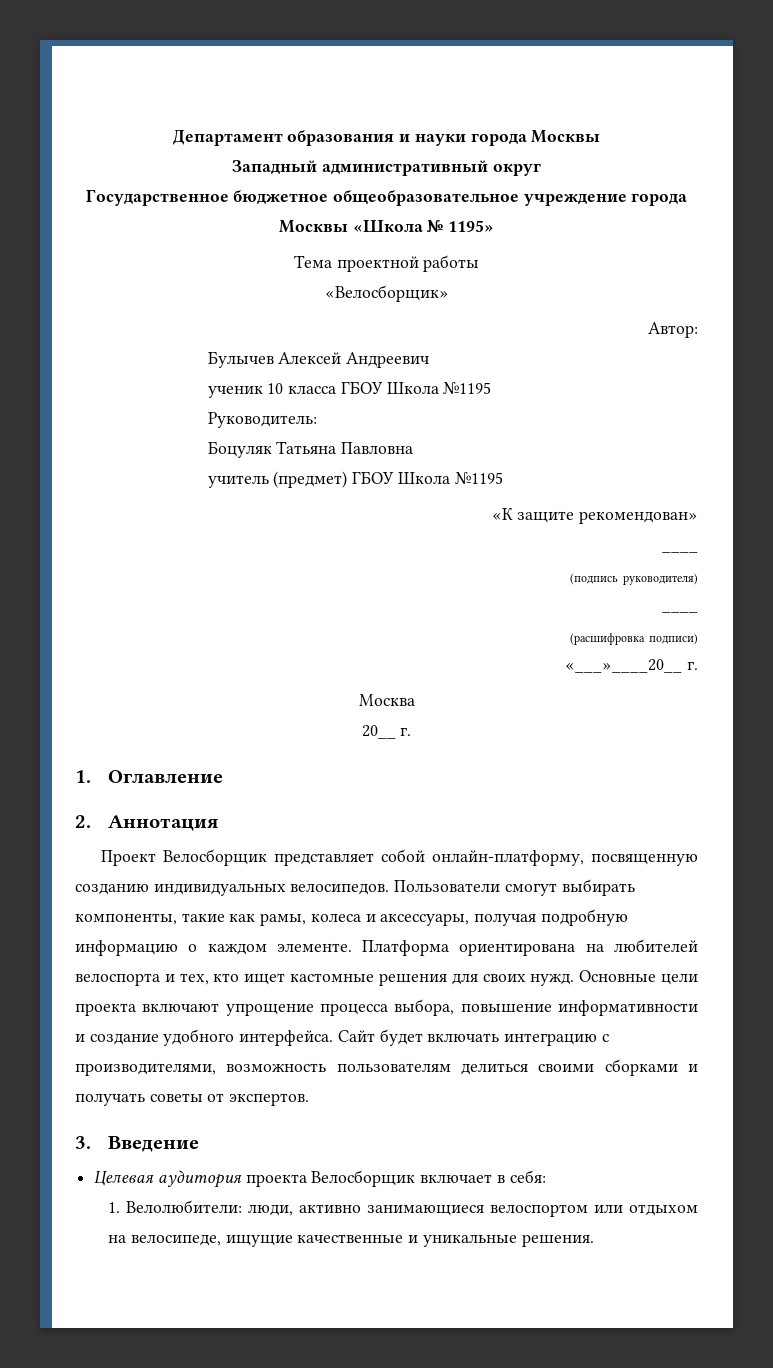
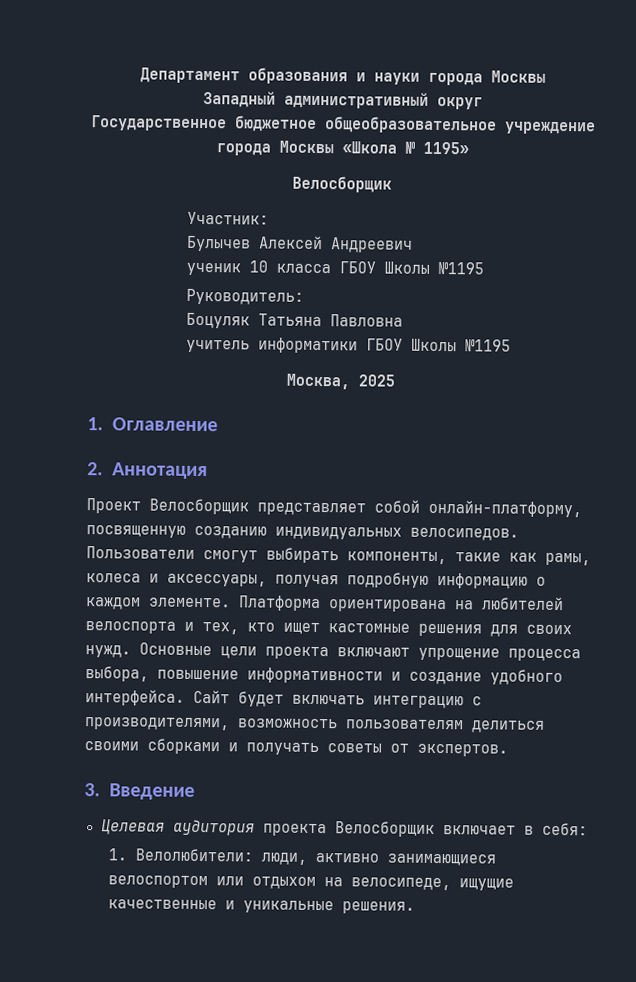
[293,255,480,272] [324,285,449,302] [648,322,698,338] Тема проектной работы // «Велосборщик» // Автор: -> [292,175,392,193] [187,211,270,225] Велосборщик // Участник:
[386,382,439,395] Школа -> [384,261,431,274] Школы
[273,471,503,488] [491,508,698,524] [662,550,698,553] [570,573,698,585] [662,610,698,613] [570,633,698,645] [565,659,698,673] [358,694,415,706] [361,725,412,739] (предмет) ГБОУ Школа №1195 // «К защите рекомендован» // ____ // (подпись руководителя) // ____ // (расшифровка подписи) // «___»____20__ г. // Москва // 20__ г. -> [258,337,512,354] [285,373,395,390] информатики ГБОУ Школы №1195 // Москва, 2025

